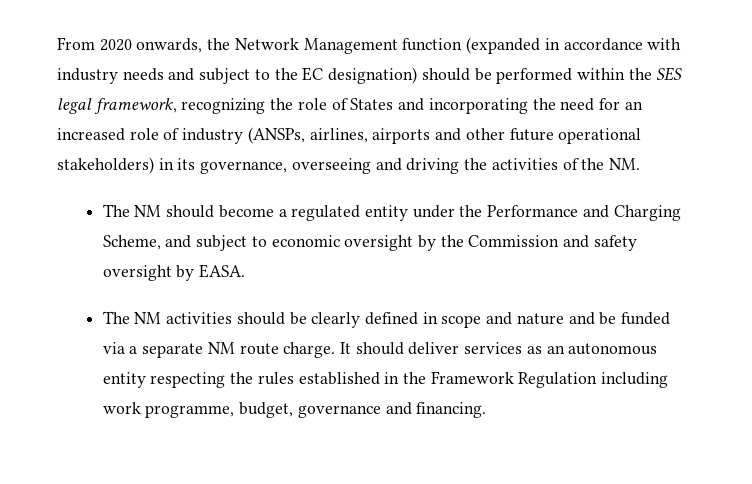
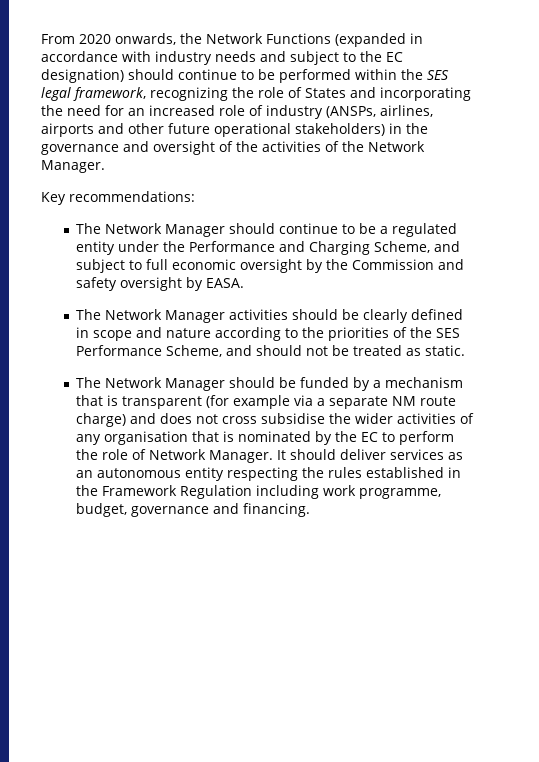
[303,38,463,54] Management function -> [266,33,331,44] Functions
(470, 74) none -> [178,69,254,80] continue to
[177,158,640,174] [102,204,274,218] its governance, overseeing and driving the activities of the NM. // The NM should become -> [406,123,428,134] [41,141,425,155] [41,160,105,173] [41,191,195,205] [76,223,377,237] the governance and oversight of the activities of the Network Manager. // Key recommendations: // The Network Manager should continue to be
(267, 241) none -> [146,259,169,270] full
[134,312,162,324] NM -> [105,309,226,323] Network Manager
[568,312,671,325] and be funded -> [215,327,461,341] [76,345,466,357] [76,377,464,391] [76,395,291,409] according to the priorities of the SES Performance Scheme, and should not be treated as static. // The Network Manager should be funded by a mechanism that is transparent (for example
[283,342,336,358] charge. -> [76,413,475,427] [76,431,455,445] [76,449,274,463] charge) and does not cross subsidise the wider activities of any organisation that is nominated by the EC to perform the role of Network Manager.

